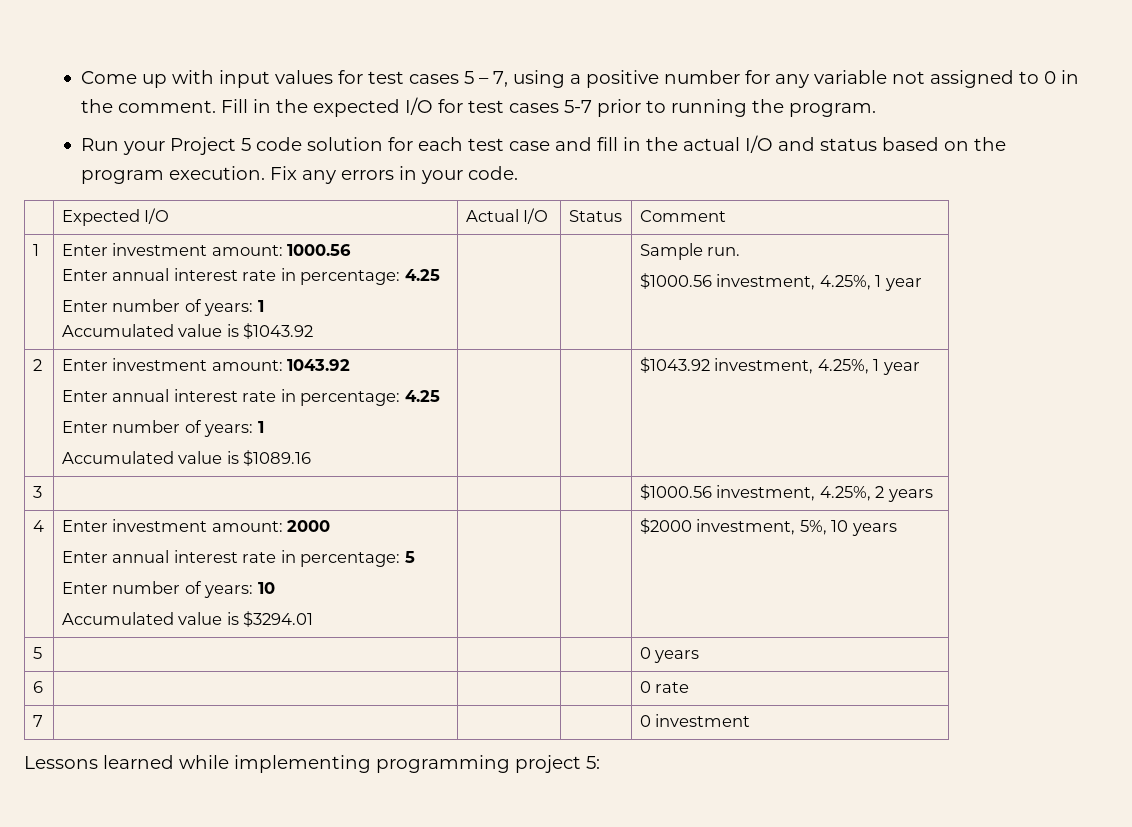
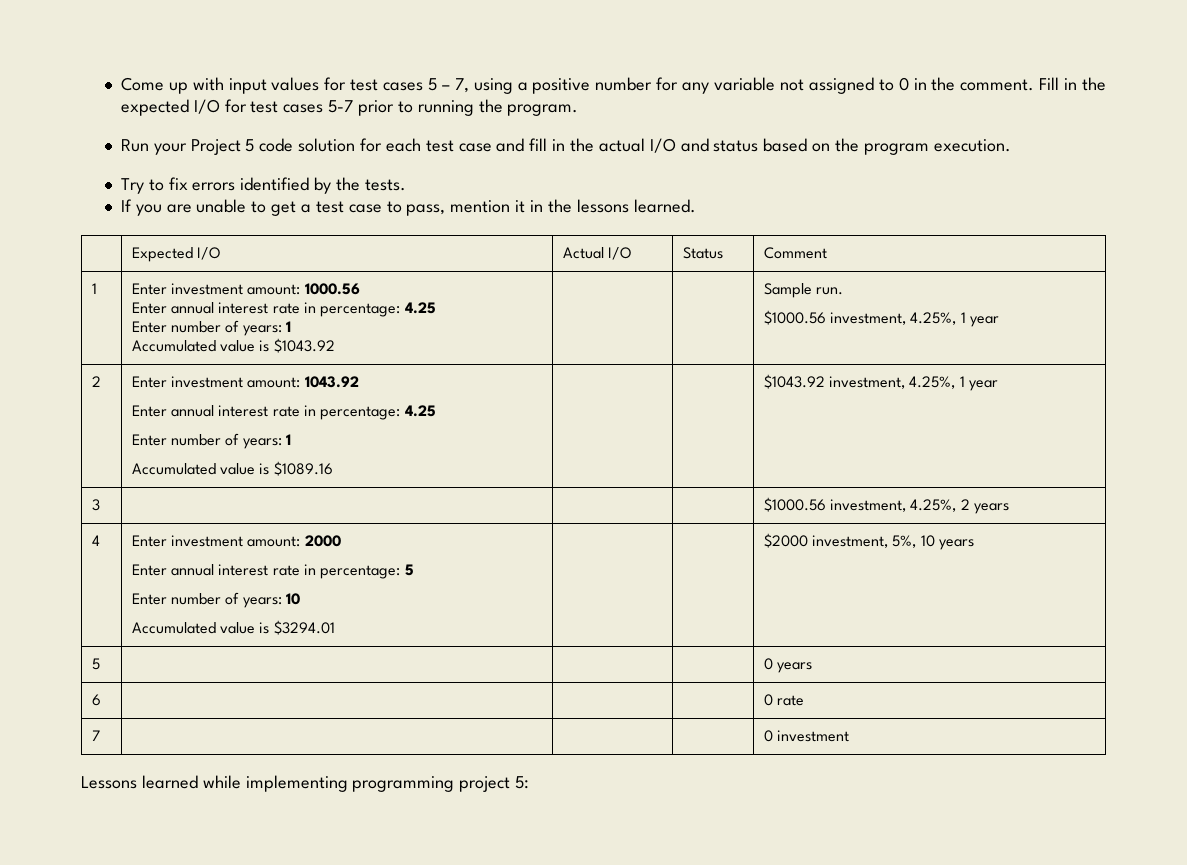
[270,166,519,184] Fix any errors in your code. -> [120,177,406,194] [120,199,696,216] // Try to fix errors identified by the tests. // If you are unable to get a test case to pass, mention it in the lessons learned.

